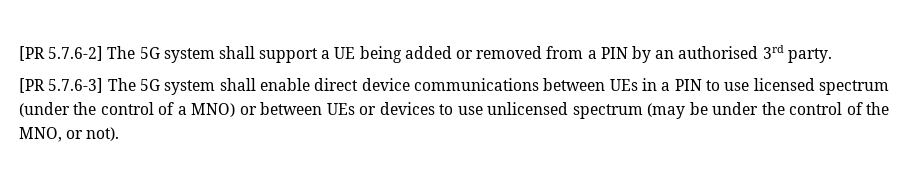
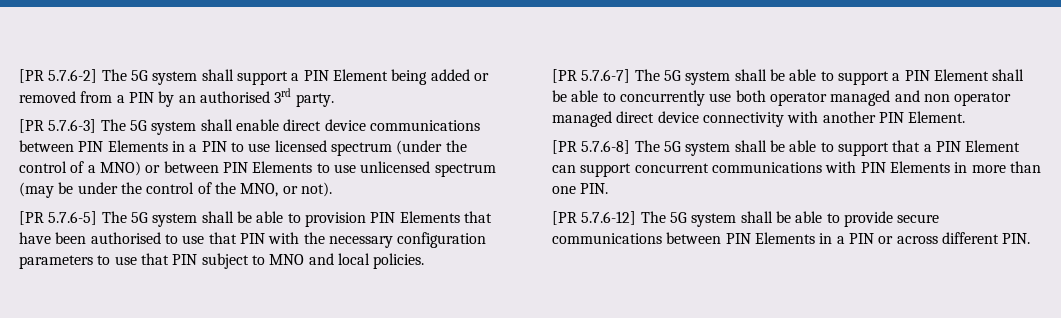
[334,47,356,59] UE -> [303,69,388,81] PIN Element
[609,79,638,91] UEs -> [78,140,168,152] PIN Elements
[326,102,435,115] UEs or devices -> [222,161,313,173] PIN Elements
(120, 134) none -> [19,211,492,227] [19,232,487,248] [19,253,425,269] [552,69,1025,85] [552,90,1012,106] [552,111,966,127] [552,140,1021,156] [552,161,1041,177] [552,183,609,194] [552,211,940,227] [552,232,1031,244] // [PR 5.7.6-5] The 5G system shall be able to provision PIN Elements that have been authorised to use that PIN with the necessary configuration parameters to use that PIN subject to MNO and local policies. // [PR 5.7.6-7] The 5G system shall be able to support a PIN Element shall be able to concurrently use both operator managed and non operator managed direct device connectivity with another PIN Element. // [PR 5.7.6-8] The 5G system shall be able to support that a PIN Element can support concurrent communications with PIN Elements in more than one PIN. // [PR 5.7.6-12] The 5G system shall be able to provide secure communications between PIN Elements in a PIN or across different PIN.

